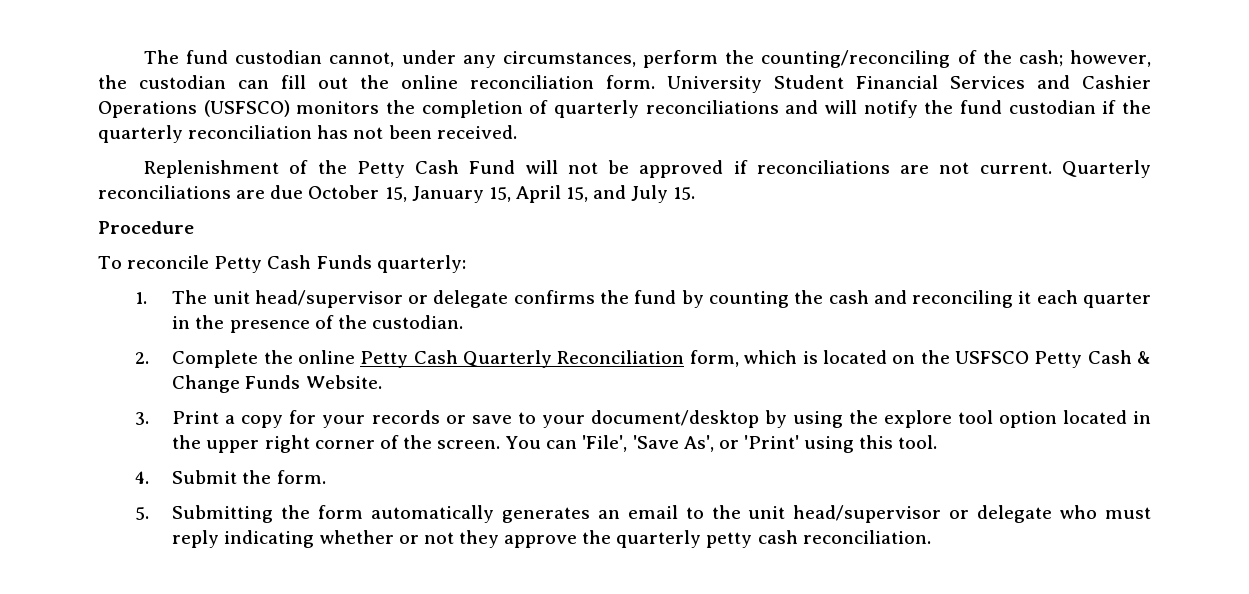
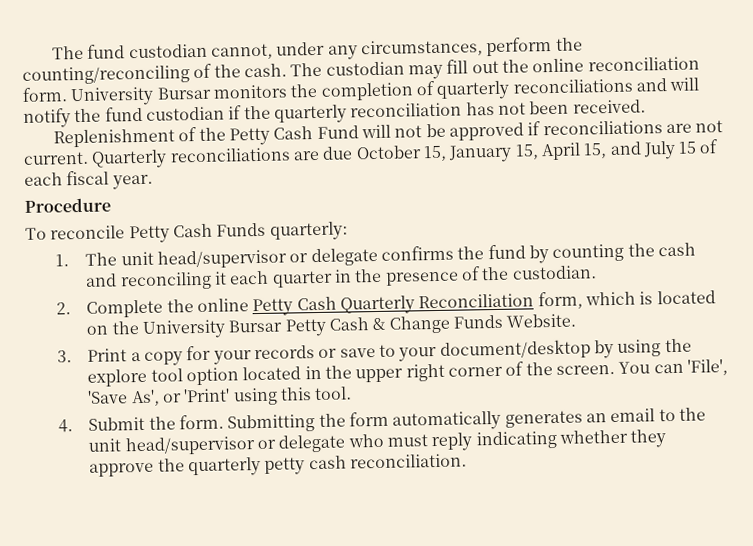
[1018,50,1152,67] [98,75,269,89] cash; however, the custodian can -> [243,61,443,80] cash. The custodian may
[774,75,1151,89] [98,100,290,118] Student Financial Services and Cashier Operations (USFSCO) -> [156,86,212,100] Bursar
[673,187,696,200] 15. -> [678,139,720,154] [24,170,153,190] 15 of each fiscal year.
[954,351,1029,364] USFSCO -> [142,319,283,339] University Bursar
[135,507,150,520] // 5. -> (225, 422) none
[398,532,454,544] or not -> (628, 436) none

